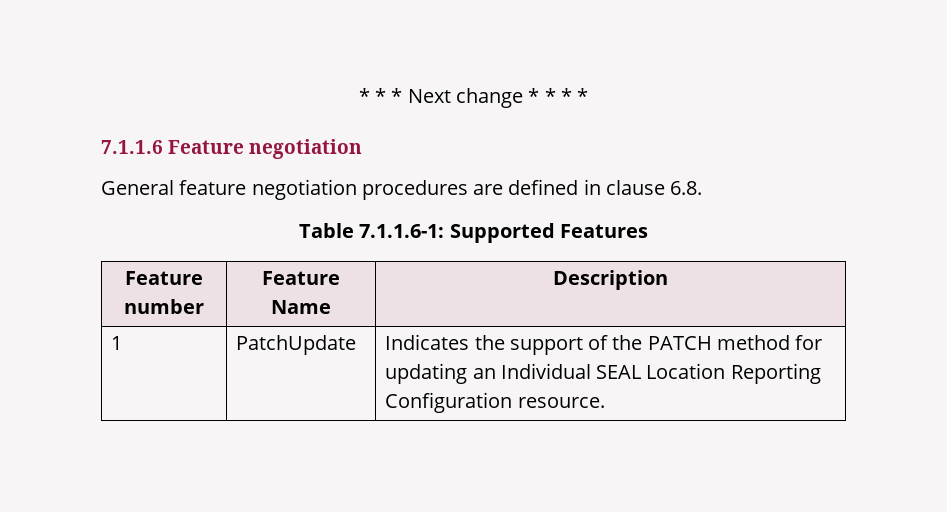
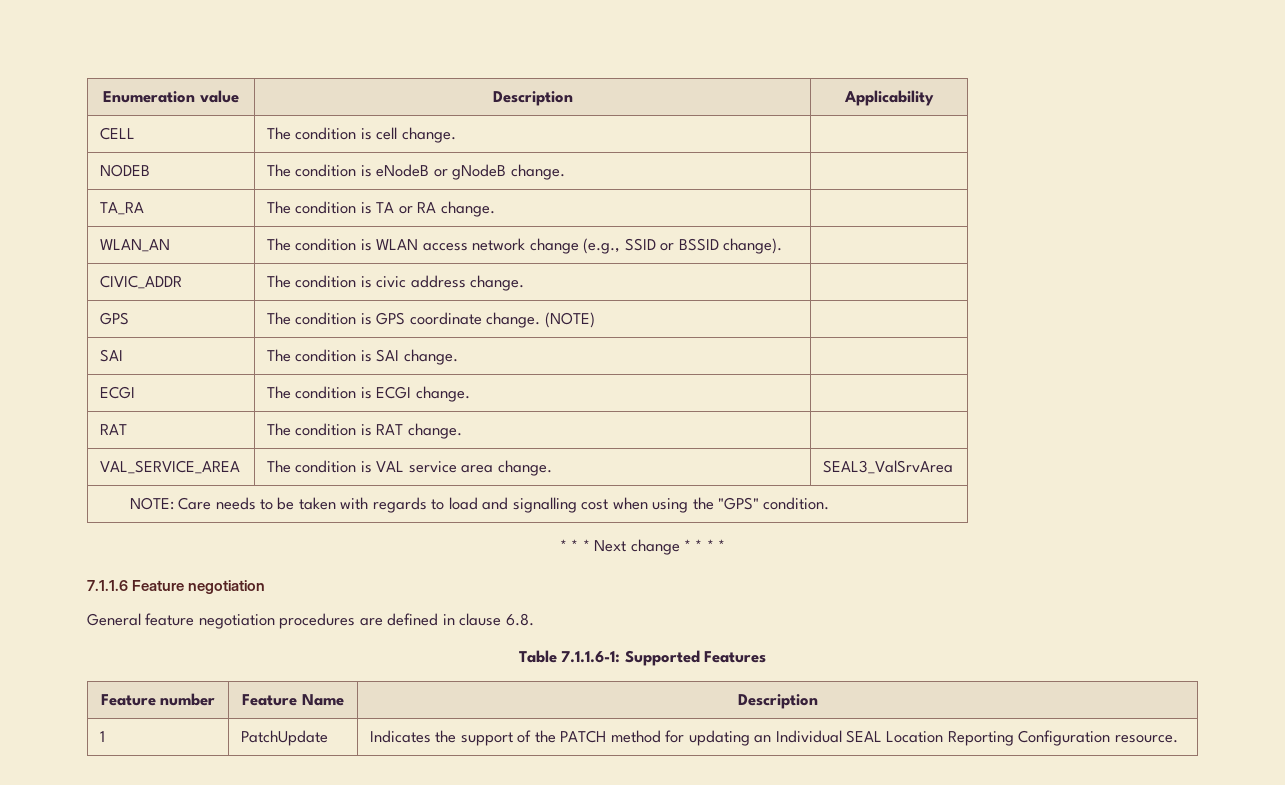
(358, 95) none -> [103,90,239,103] [492,91,573,106] [844,90,934,106] [100,127,136,140] [267,127,456,143] [100,164,151,177] [267,164,565,180] [100,202,145,215] [267,201,495,217] [100,239,171,252] [267,238,783,254] [100,275,183,289] [267,275,525,291] [100,312,130,325] [267,312,595,328] [100,349,124,362] [267,349,458,365] [100,386,136,399] [267,386,470,402] [100,424,128,435] [267,423,462,439] [100,460,241,474] [267,460,552,476] [823,460,954,474] [129,497,830,513] Enumeration value | Description | Applicability // CELL | The condition is cell change. | // NODEB | The condition is eNodeB or gNodeB change. | // TA_RA | The condition is TA or RA change. | // WLAN_AN | The condition is WLAN access network change (e.g., SSID or BSSID change). | // CIVIC_ADDR | The condition is civic address change. | // GPS | The condition is GPS coordinate change. (NOTE) | // SAI | The condition is SAI change. | // ECGI | The condition is ECGI change. | // RAT | The condition is RAT change. | // VAL_SERVICE_AREA | The condition is VAL service area change. | SEAL3_ValSrvArea // NOTE: Care needs to be taken with regards to load and signalling cost when using the "GPS" condition. //

